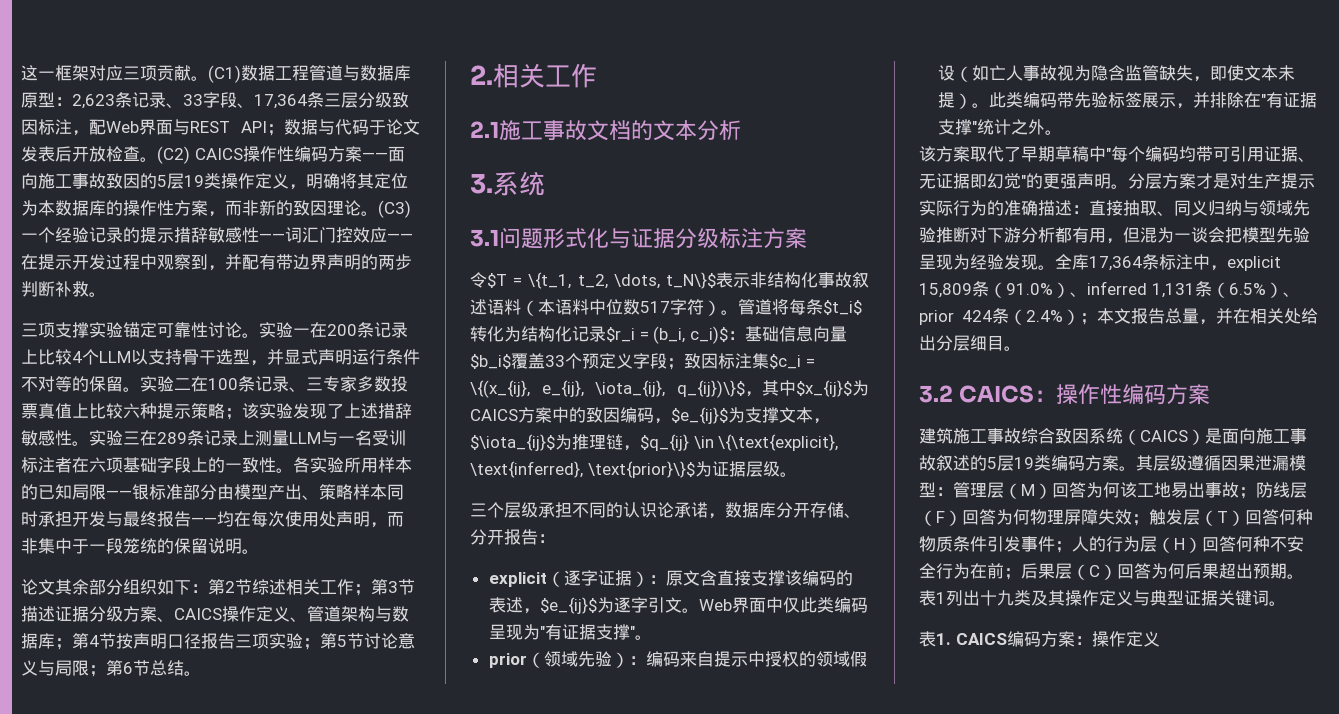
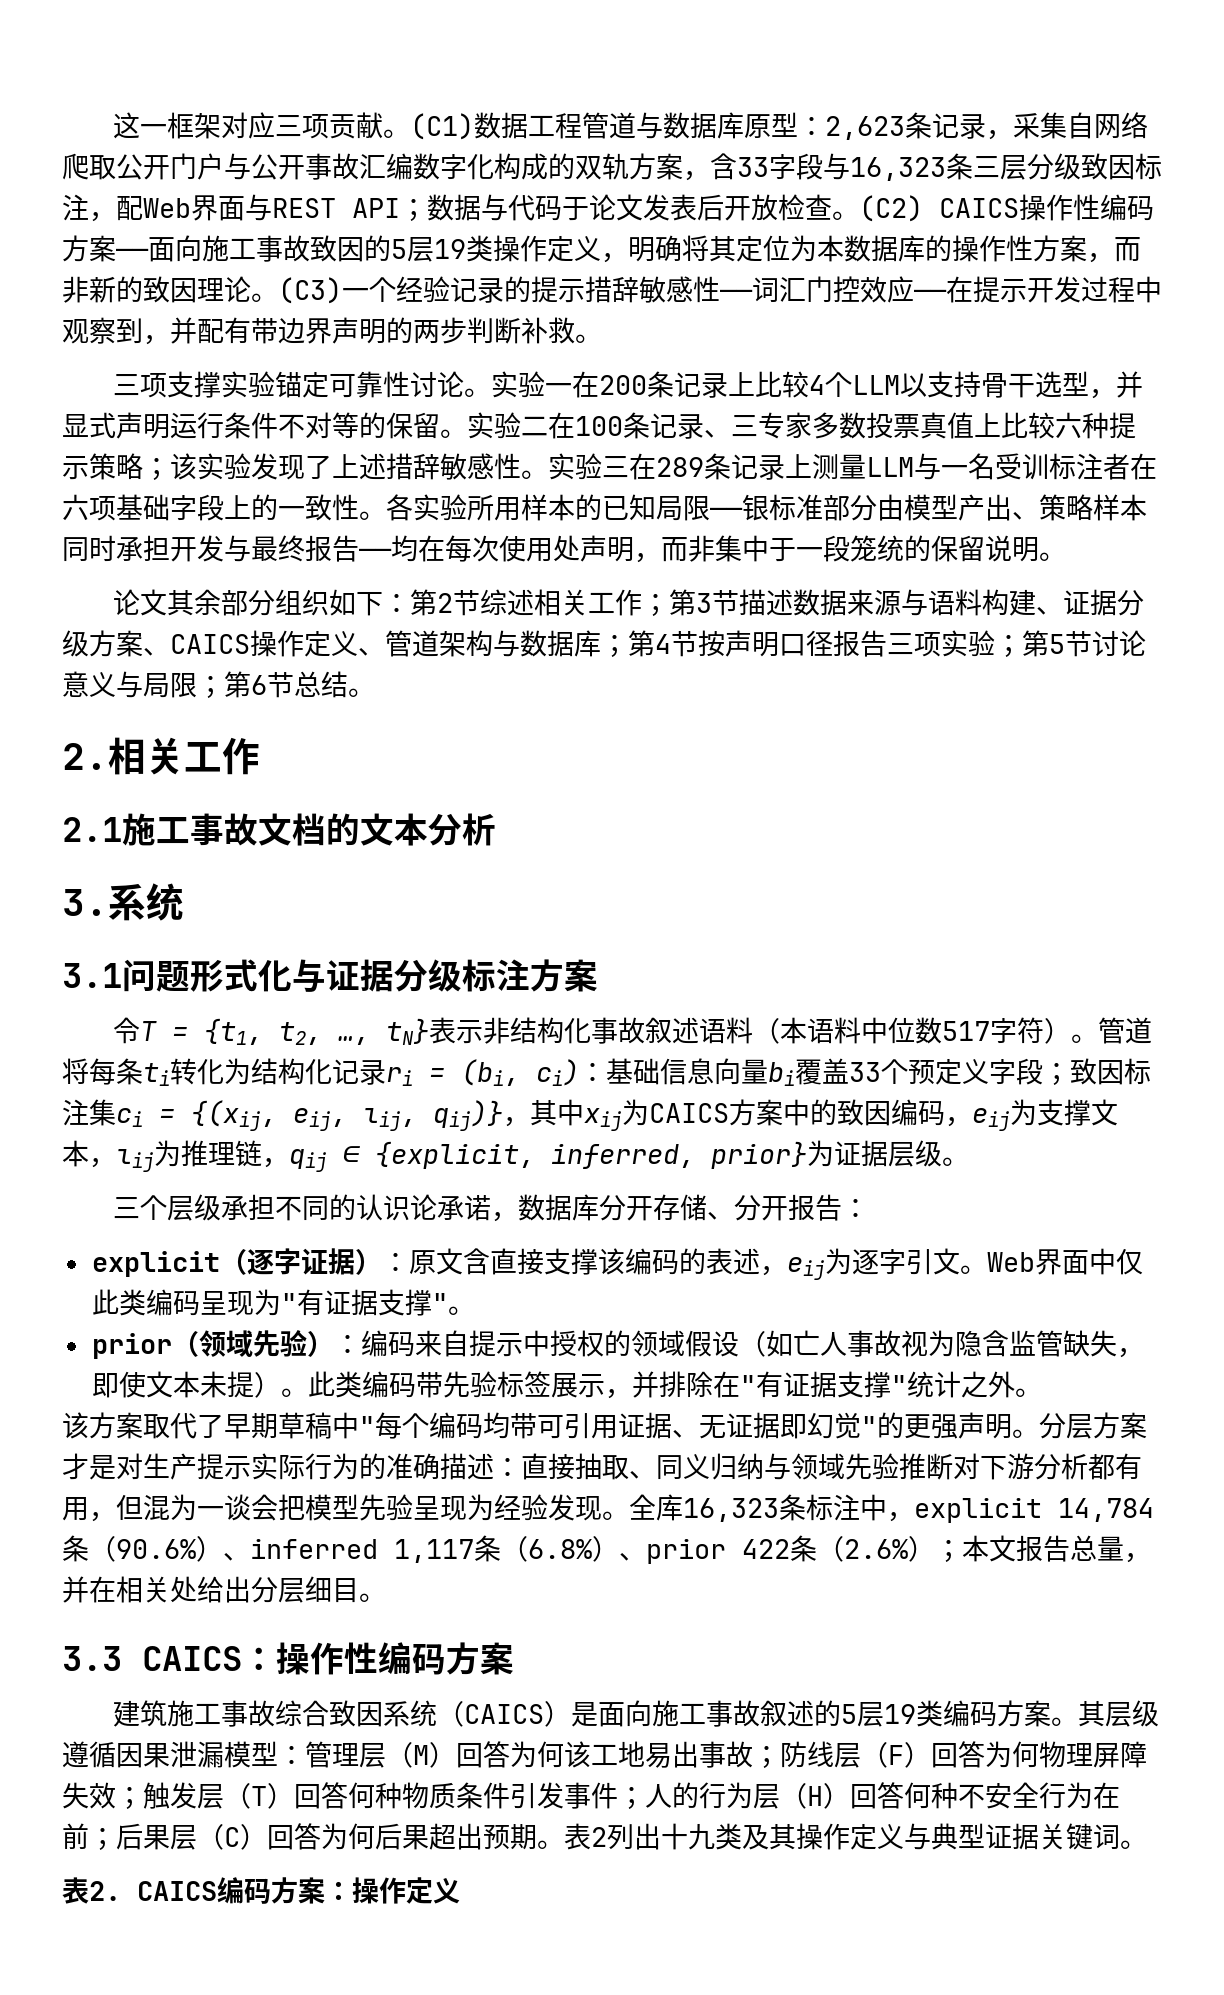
[166,103,183,108] 、 -> [985,112,1148,140] [62,153,737,181] ，采集自网络爬取公开门户与公开事故汇编数字化构成的双轨方案，含
[237,94,307,109] 、17,364 -> [823,153,946,181] 与16,323
(55, 614) none -> [792,589,1063,616] 数据来源与语料构建、
[487,272,716,289] $T = \{t_1, t_2, \dots, t_N\}$ -> [139,1018,429,1045] T = {t1, t2, …, tN}
[823,300,862,315] $t_i$ -> [143,1063,170,1086] ti
[606,326,728,344] $r_i = (b_i, c_i)$ -> [386,1059,579,1086] ri = (bi, ci)
[470,354,511,369] $b_i$ -> [768,1062,795,1086] bi
[769,354,815,369] [470,380,852,398] $c_i = \{(x_{ij}, e_{ij}, \iota_{ij}, q_{ij})\}$，其中$x_{ij}$ -> [116,1099,622,1131] ci = {(xij, eij, ιij, qij)}，其中xij
[671,407,728,424] $e_{ij}$ -> [972,1108,1010,1131] eij
[470,434,555,451] $\iota_{ij}$ -> [116,1149,154,1172] ιij
[640,434,839,451] [470,461,695,478] $q_{ij} \in \{\text{explicit}, \text{inferred}, \text{prior}\}$ -> [289,1141,807,1172] qij ∈ {explicit, inferred, prior}
[539,597,597,614] $e_{ij}$ -> [786,1257,825,1280] eij
[1089,256,1142,271] 17,364 -> [683,1498,779,1522] 16,323
[919,281,1300,298] [919,308,1063,325] 15,809条（91.0%）、inferred 1,131条（6.5%）、prior 424条（2.4% -> [1058,1498,1154,1522] [62,1535,908,1564] 14,784条（90.6%）、inferred 1,117条（6.8%）、prior 422条（2.6%
[919,385,953,403] 3.2 -> [62,1646,122,1671] 3.3
[936,592,946,604] 1 -> [591,1827,607,1847] 2
[936,633,951,645] 1. -> [89,1881,121,1901] 2.

